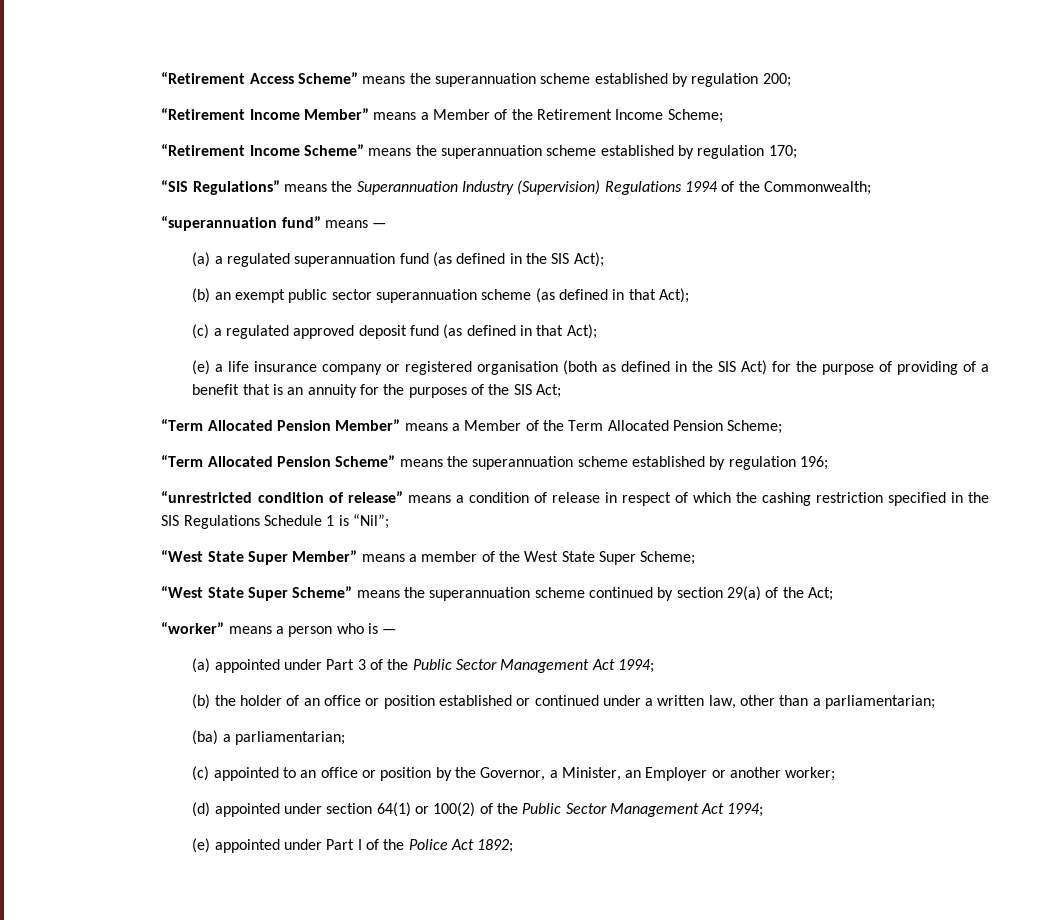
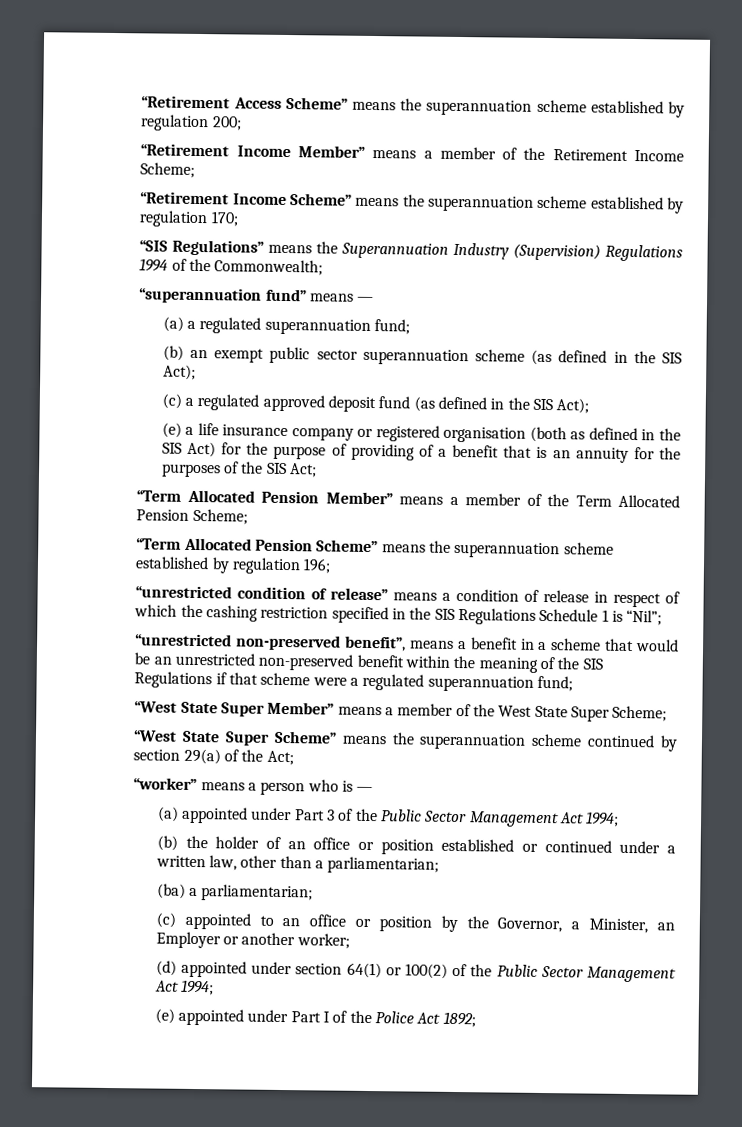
[433,109,491,120] Member -> [439,146,496,160] member
[399,252,604,267] fund (as defined in the SIS Act); -> [374,319,411,335] fund;
[628,289,656,300] that -> [633,351,683,364] the SIS
[536,325,564,336] that -> [507,397,554,411] the SIS
[464,420,522,431] Member -> [465,493,522,506] member
(390, 521) none -> [135,633,679,652] [134,652,603,673] [134,671,573,692] // “unrestricted non-preserved benefit”, means a benefit in a scheme that would be an unrestricted non-preserved benefit within the meaning of the SIS Regulations if that scheme were a regulated superannuation fund;

